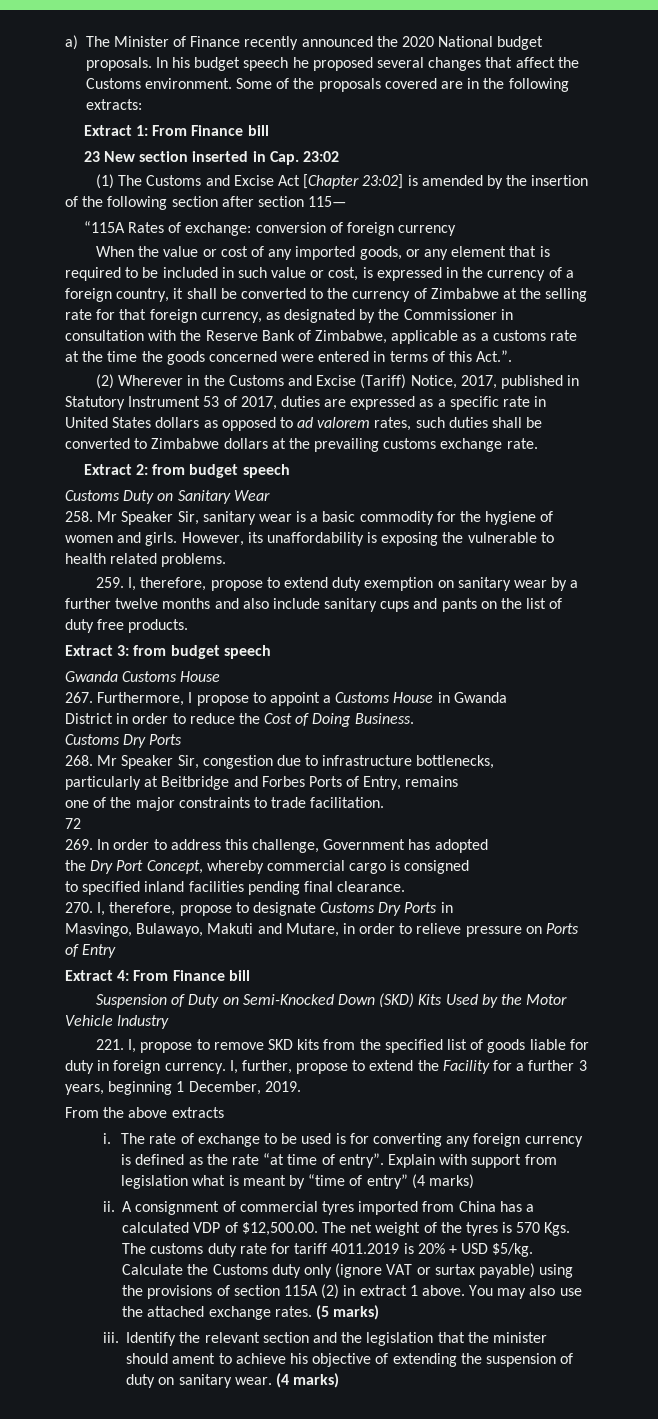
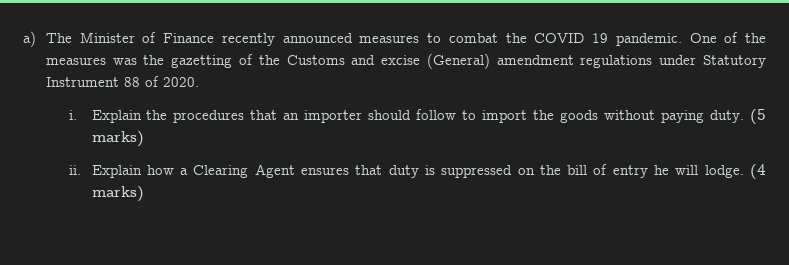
[376,36,544,50] [85,57,579,71] [85,78,569,92] [85,99,142,110] [83,125,269,136] [83,151,339,165] [96,174,589,189] [65,196,347,210] [83,221,457,236] [96,246,550,260] [65,267,574,281] [65,288,588,302] [65,309,513,323] [65,330,578,344] [65,350,513,365] [96,374,580,389] [65,396,547,410] [65,417,543,431] [65,438,538,452] [83,464,290,478] [65,490,270,504] [65,511,554,525] [65,532,554,546] [65,553,227,567] [96,577,579,591] [65,598,563,612] [65,619,189,633] [65,645,271,659] [65,671,221,682] [65,692,507,706] [65,713,414,727] [65,734,183,748] [65,755,495,769] [65,776,459,790] [65,797,385,811] [65,818,81,829] [65,839,488,853] [65,860,470,874] [65,881,406,895] [65,902,453,916] [65,923,580,937] [65,944,117,958] [65,970,250,981] [96,993,568,1008] [65,1015,170,1029] [96,1039,589,1053] [65,1060,587,1074] [65,1081,301,1095] [65,1107,224,1118] [102,1133,583,1147] [121,1153,557,1168] [121,1174,474,1189] [102,1201,534,1215] [122,1222,571,1236] [122,1243,534,1257] [122,1263,574,1278] [122,1284,582,1299] [122,1305,380,1320] [102,1332,547,1346] [126,1353,574,1367] [126,1374,272,1388] the 2020 National budget proposals. In his budget speech he proposed several changes that affect the Customs environment. Some of the proposals covered are in the following extracts: // Extract 1: From Finance bill // 23 New section inserted in Cap. 23:02 // (1) The Customs and Excise Act [Chapter 23:02] is amended by the insertion of the following section after section 115— // “115A Rates of exchange: conversion of foreign currency // When the value or cost of any imported goods, or any element that is required to be included in such value or cost, is expressed in the currency of a foreign country, it shall be converted to the currency of Zimbabwe at the selling rate for that foreign currency, as designated by the Commissioner in consultation with the Reserve Bank of Zimbabwe, applicable as a customs rate at the time the goods concerned were entered in terms of this Act.”. // (2) Wherever in the Customs and Excise (Tariff) Notice, 2017, published in Statutory Instrument 53 of 2017, duties are expressed as a specific rate in United States dollars as opposed to ad valorem rates, such duties shall be converted to Zimbabwe dollars at the prevailing customs exchange rate. // Extract 2: from budget speech // Customs Duty on Sanitary Wear // 258. Mr Speaker Sir, sanitary wear is a basic commodity for the hygiene of women and girls. However, its unaffordability is exposing the vulnerable to health related problems. // 259. I, therefore, propose to extend duty exemption on sanitary wear by a further twelve months and also include sanitary cups and pants on the list of duty free products. // Extract 3: from budget speech // Gwanda Customs House // 267. Furthermore, I propose to appoint a Customs House in Gwanda // District in order to reduce the Cost of Doing Business. // Customs Dry Ports // 268. Mr Speaker Sir, congestion due to infrastructure bottlenecks, // particularly at Beitbridge and Forbes Ports of Entry, remains // one of the major constraints to trade facilitation. // 72 // 269. In order to address this challenge, Government has adopted // the Dry Port Concept, whereby commercial cargo is consigned // to specified inland facilities pending final clearance. // 270. I, therefore, propose to designate Customs Dry Ports in // Masvingo, Bulawayo, Makuti and Mutare, in order to relieve pressure on Ports of Entry // Extract 4: From Finance bill // Suspension of Duty on Semi-Knocked Down (SKD) Kits Used by the Motor Vehicle Industry // 221. I, propose to remove SKD kits from the specified list of goods liable for duty in foreign currency. I, further, propose to extend the Facility for a further 3 years, beginning 1 December, 2019. // From the above extracts // i. The rate of exchange to be used is for converting any foreign currency is defined as the rate “at time of entry”. Explain with support from legislation what is meant by “time of entry” (4 marks) // ii. A consignment of commercial tyres imported from China has a calculated VDP of $12,500.00. The net weight of the tyres is 570 Kgs. The customs duty rate for tariff 4011.2019 is 20% + USD $5/kg. Calculate the Customs duty only (ignore VAT or surtax payable) using the provisions of section 115A (2) in extract 1 above. You may also use the attached exchange rates. (5 marks) // iii. Identify the relevant section and the legislation that the minister should ament to achieve his objective of extending the suspension of duty on sanitary wear. -> [359,32,766,46] [45,53,766,69] [45,76,199,87] [68,109,767,124] [91,131,144,147] [68,164,744,178] measures to combat the COVID 19 pandemic. One of the measures was the gazetting of the Customs and excise (General) amendment regulations under Statutory Instrument 88 of 2020. // i. Explain the procedures that an importer should follow to import the goods without paying duty. (5 marks) // ii. Explain how a Clearing Agent ensures that duty is suppressed on the bill of entry he will lodge.

